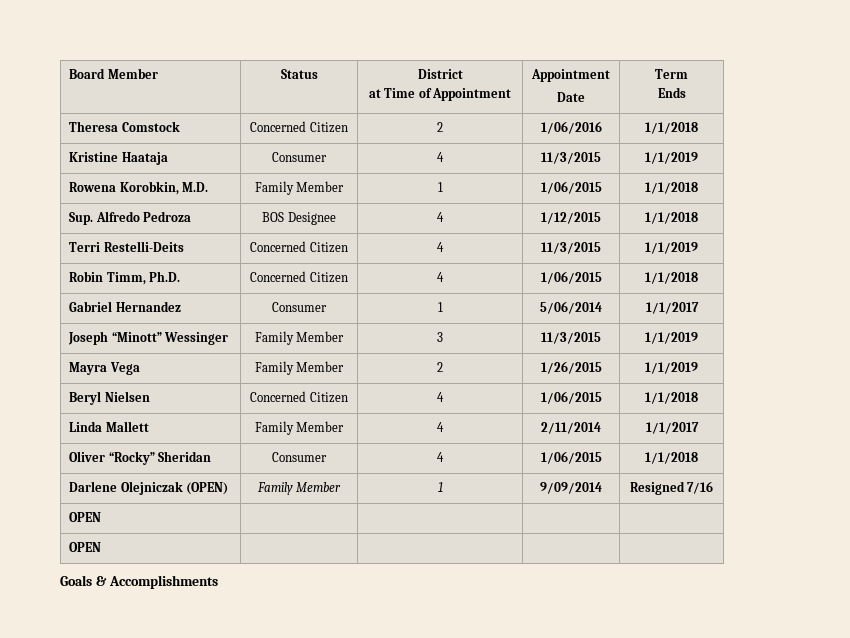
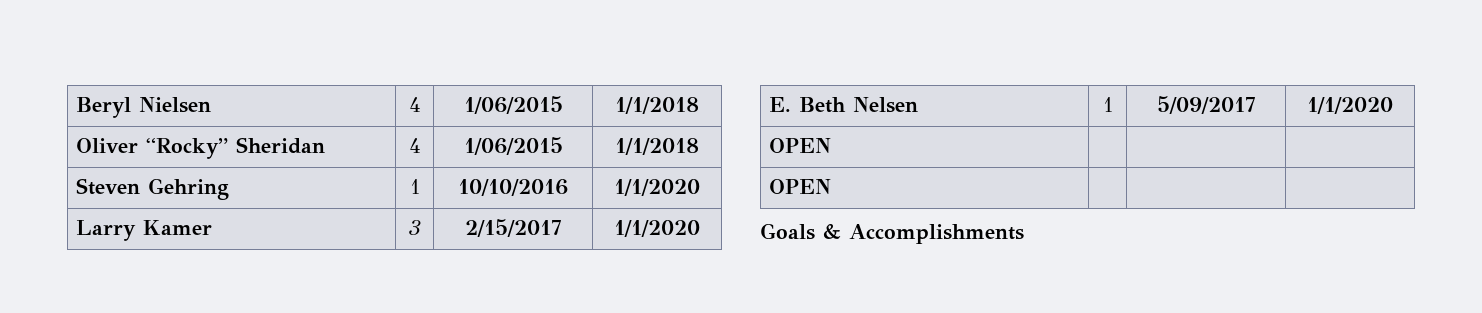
[69,68,158,79] [280,69,318,79] [417,69,463,79] [368,88,512,101] [531,69,610,82] [557,92,585,102] [655,69,688,79] [657,87,686,98] [69,121,180,132] [250,121,348,133] [437,122,444,132] [540,121,602,134] [645,122,698,134] [69,152,168,165] [272,152,327,162] [437,152,445,162] [541,152,601,164] [645,152,698,164] [69,181,208,195] [254,181,345,195] [437,182,443,192] [540,181,602,194] [645,182,698,194] [69,211,191,225] [262,212,336,225] [437,212,445,222] [541,212,601,224] [645,212,698,224] [69,241,184,252] [250,241,348,253] [437,242,445,252] [541,242,601,254] [645,242,698,254] [69,271,180,285] [250,271,348,283] [437,272,445,282] [540,271,602,284] [645,272,698,284] [69,301,181,312] [272,302,327,312] [437,302,443,312] [540,301,602,314] [645,302,699,314] [68,331,228,345] [254,331,345,345] [437,332,444,342] [541,332,601,344] [645,332,698,344] [69,362,140,375] [254,361,345,375] [437,362,444,372] [540,361,602,374] [645,362,698,374] [69,391,150,405] [250,391,348,403] [437,392,445,402] [540,391,602,404] [645,392,698,404] [69,421,149,432] [254,421,345,435] [437,422,445,432] [541,422,601,434] [645,422,699,434] [69,451,211,465] [272,452,327,462] [437,452,445,462] [540,451,602,464] [645,452,698,464] [69,481,228,495] [256,482,342,495] [437,482,443,492] [540,482,602,494] [629,481,714,495] [69,512,102,522] [69,542,102,552] Board Member | Status | District // at Time of Appointment | Appointment // Date | Term // Ends // Theresa Comstock | Concerned Citizen | 2 | 1/06/2016 | 1/1/2018 // Kristine Haataja | Consumer | 4 | 11/3/2015 | 1/1/2019 // Rowena Korobkin, M.D. | Family Member | 1 | 1/06/2015 | 1/1/2018 // Sup. Alfredo Pedroza | BOS Designee | 4 | 1/12/2015 | 1/1/2018 // Terri Restelli-Deits | Concerned Citizen | 4 | 11/3/2015 | 1/1/2019 // Robin Timm, Ph.D. | Concerned Citizen | 4 | 1/06/2015 | 1/1/2018 // Gabriel Hernandez | Consumer | 1 | 5/06/2014 | 1/1/2017 // Joseph “Minott” Wessinger | Family Member | 3 | 11/3/2015 | 1/1/2019 // Mayra Vega | Family Member | 2 | 1/26/2015 | 1/1/2019 // Beryl Nielsen | Concerned Citizen | 4 | 1/06/2015 | 1/1/2018 // Linda Mallett | Family Member | 4 | 2/11/2014 | 1/1/2017 // Oliver “Rocky” Sheridan | Consumer | 4 | 1/06/2015 | 1/1/2018 // Darlene Olejniczak (OPEN) | Family Member | 1 | 9/09/2014 | Resigned 7/16 // OPEN | | | | // OPEN | | | | -> [75,97,211,118] [408,97,421,112] [463,96,563,114] [615,97,699,114] [75,137,325,159] [408,138,421,153] [463,137,563,155] [615,138,699,155] [75,178,229,200] [409,179,420,194] [458,179,568,196] [614,179,700,196] [75,220,212,241] [408,220,421,235] [464,219,562,237] [614,220,700,237] [768,97,918,113] [1102,97,1113,112] [1156,96,1256,114] [1307,97,1393,114] [768,138,831,153] [768,179,831,194] Beryl Nielsen | 4 | 1/06/2015 | 1/1/2018 // Oliver “Rocky” Sheridan | 4 | 1/06/2015 | 1/1/2018 // Steven Gehring | 1 | 10/10/2016 | 1/1/2020 // Larry Kamer | 3 | 2/15/2017 | 1/1/2020 // E. Beth Nelsen | 1 | 5/09/2017 | 1/1/2020 // OPEN | | | // OPEN | | |

